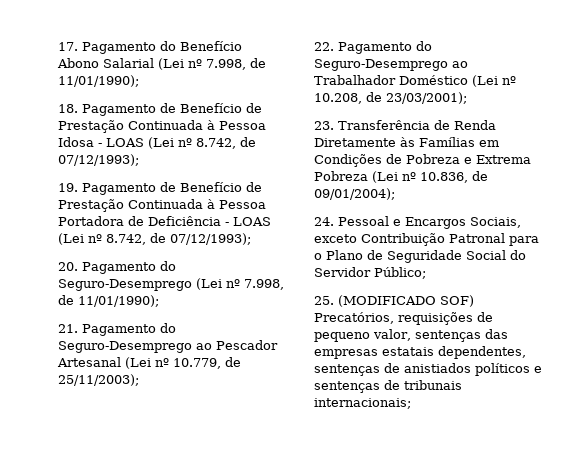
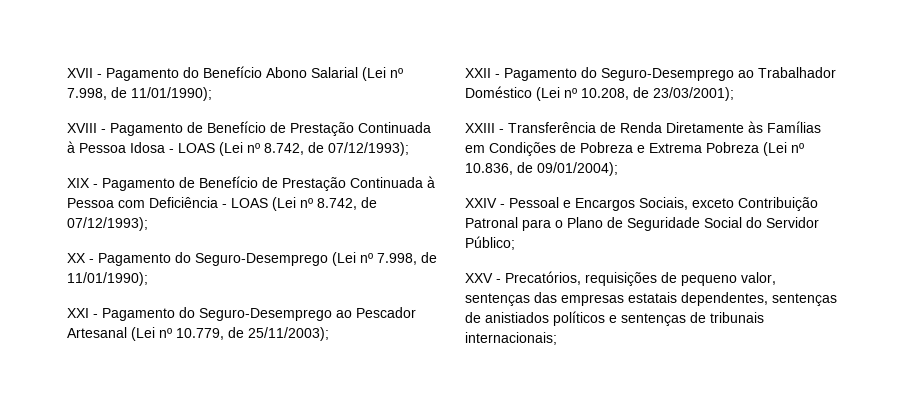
[58,42,78,51] 17. -> [67,68,102,78] XVII -
[58,104,78,113] 18. -> [67,123,106,133] XVIII -
[58,182,262,195] [58,199,266,212] [58,216,144,226] 19. Pagamento de Benefício de Prestação Continuada à Pessoa Portadora de -> [67,176,435,191] [67,198,145,208] XIX - Pagamento de Benefício de Prestação Continuada à Pessoa com
[58,262,78,271] 20. -> [67,253,94,263] XX -
[58,324,78,333] 21. -> [67,308,98,318] XXI -
[314,42,334,51] 22. -> [465,68,500,78] XXII -
[314,121,334,130] 23. -> [465,123,504,133] XXIII -
[314,217,334,226] 24. -> [465,198,505,208] XXIV -
[314,295,474,307] 25. (MODIFICADO SOF) -> [465,273,501,283] XXV -

